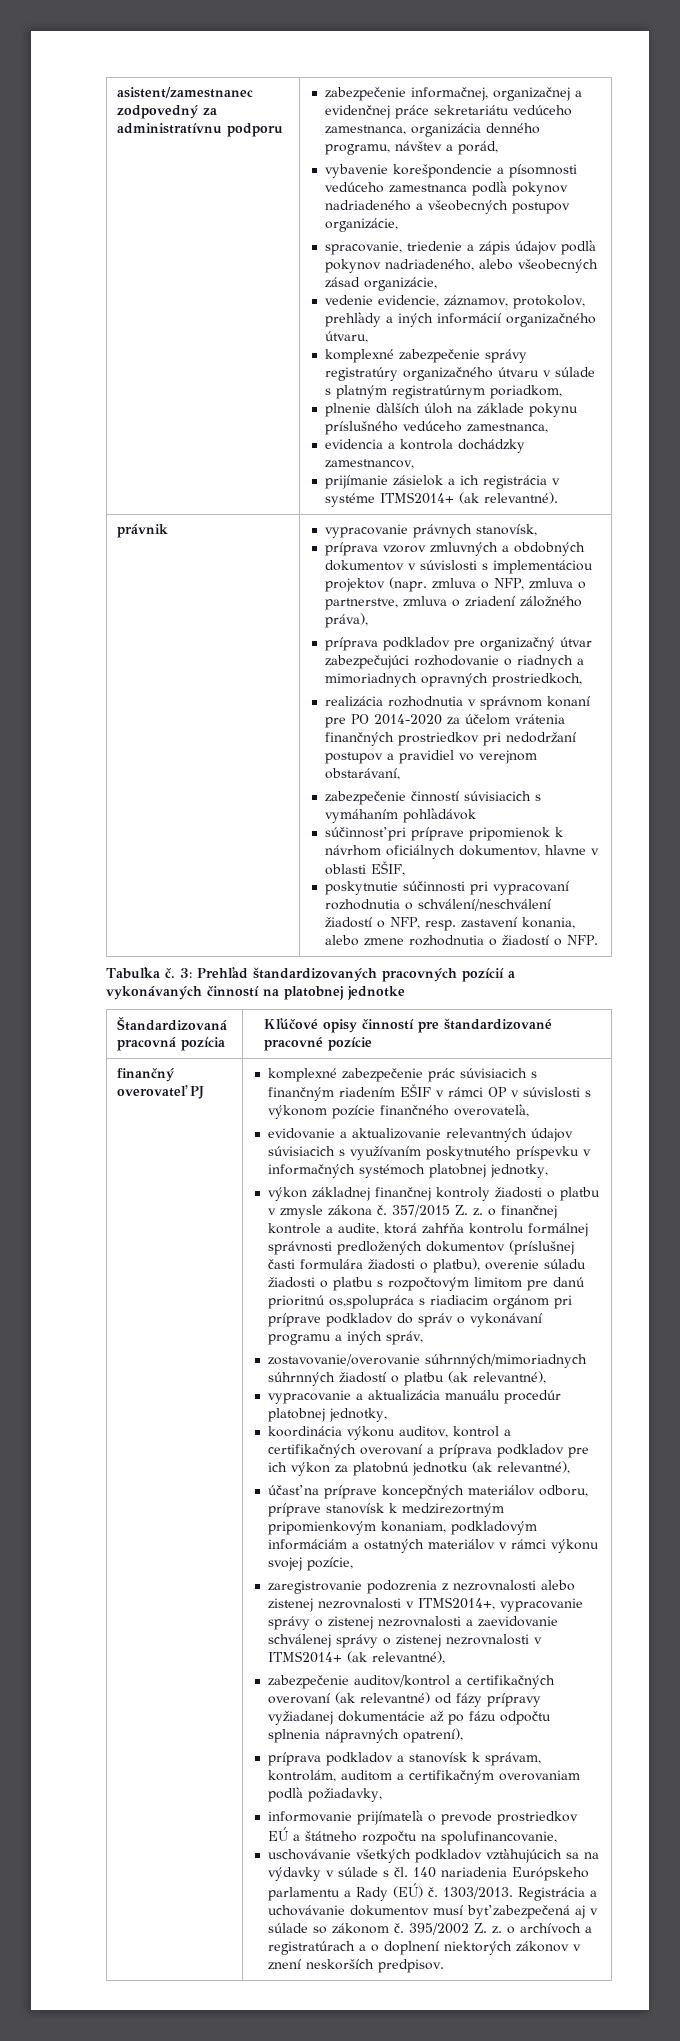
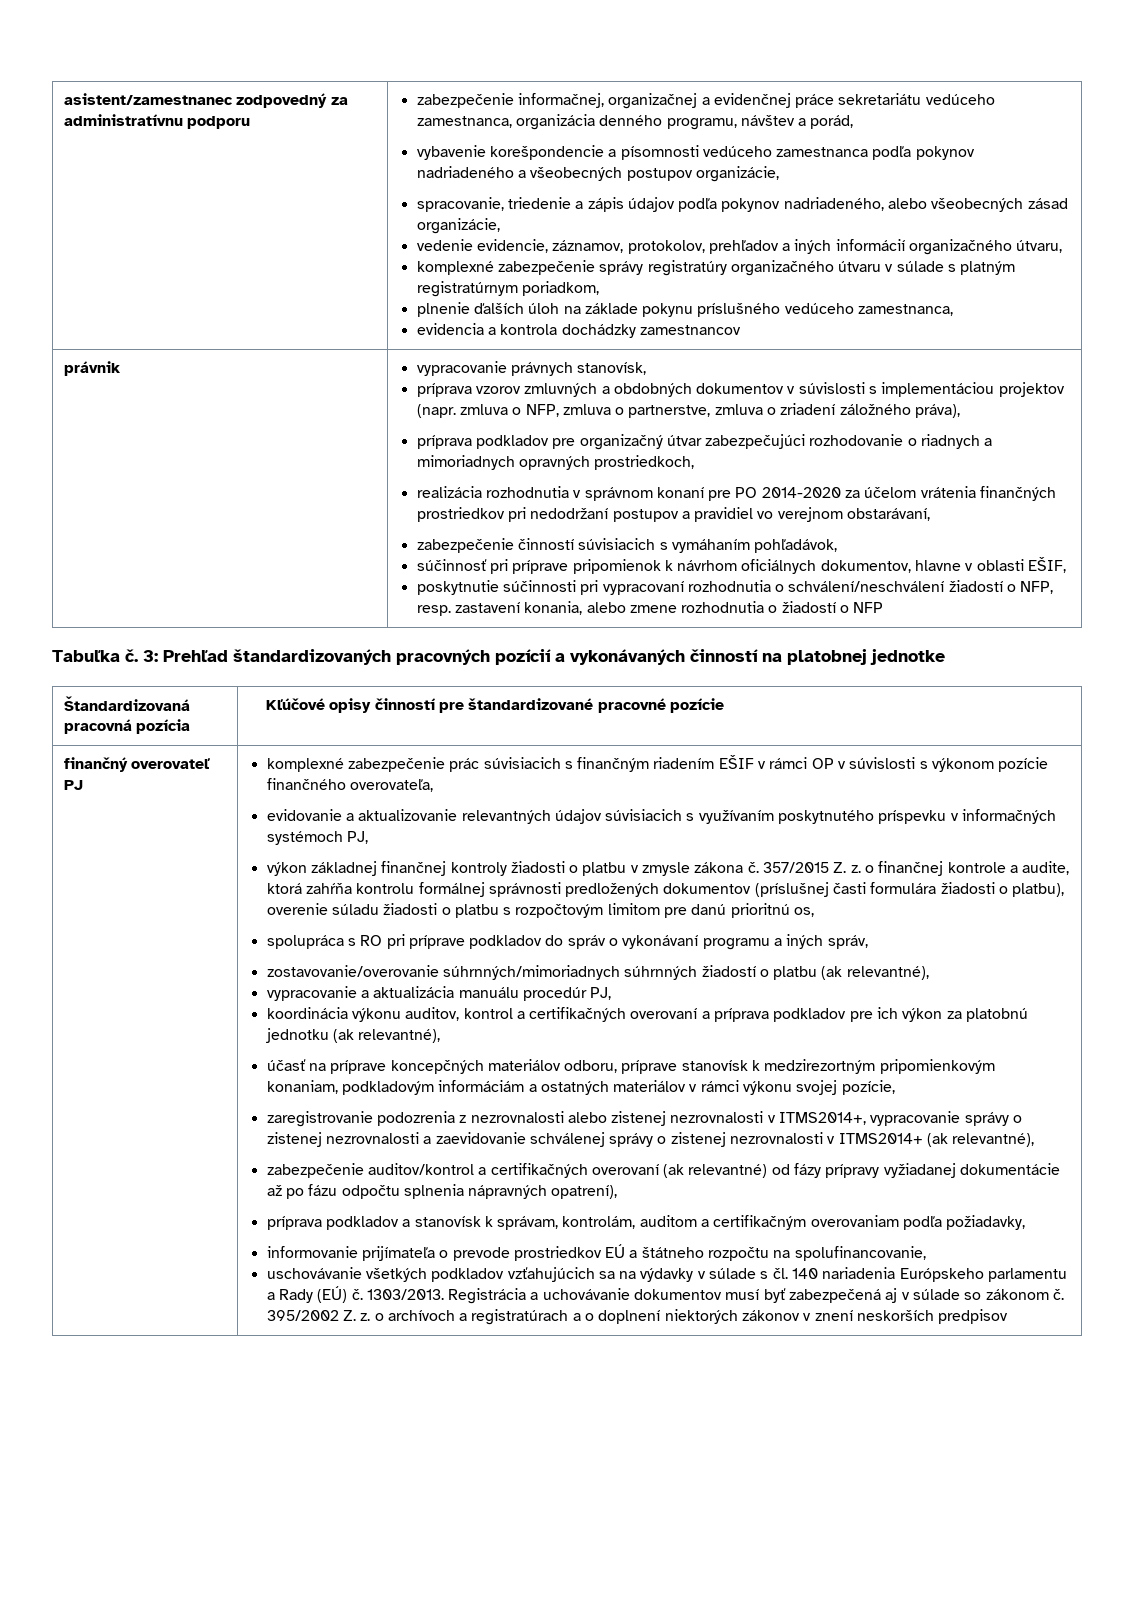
[325,312,382,327] prehľady -> [708,240,779,254] prehľadov
[325,459,415,469] [325,475,561,489] [325,492,559,507] zamestnancov, // prijímanie zásielok a ich registrácia v systéme ITMS2014+ (ak relevantné). -> [639,325,741,335] zamestnancov
[403,808,477,823] pohľadávok -> [754,539,838,553] pohľadávok,
[567,935,599,945] NFP. -> [853,602,884,613] NFP
[429,1164,549,1178] platobnej jednotky, -> [346,831,368,844] PJ,
[329,1295,550,1309] os,spolupráca s riadiacim orgánom -> [794,907,815,917] [266,935,383,949] os, // spolupráca s RO
[268,1408,388,1422] platobnej jednotky, -> [590,987,612,1000] PJ,
[378,1959,445,1973] predpisov. -> [938,1309,1009,1324] predpisov

